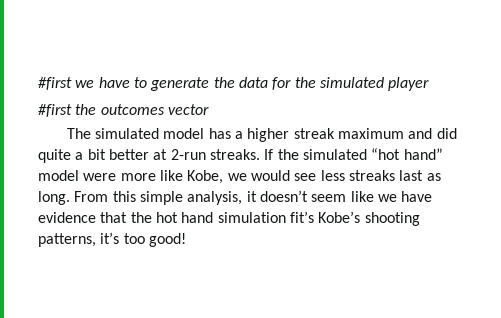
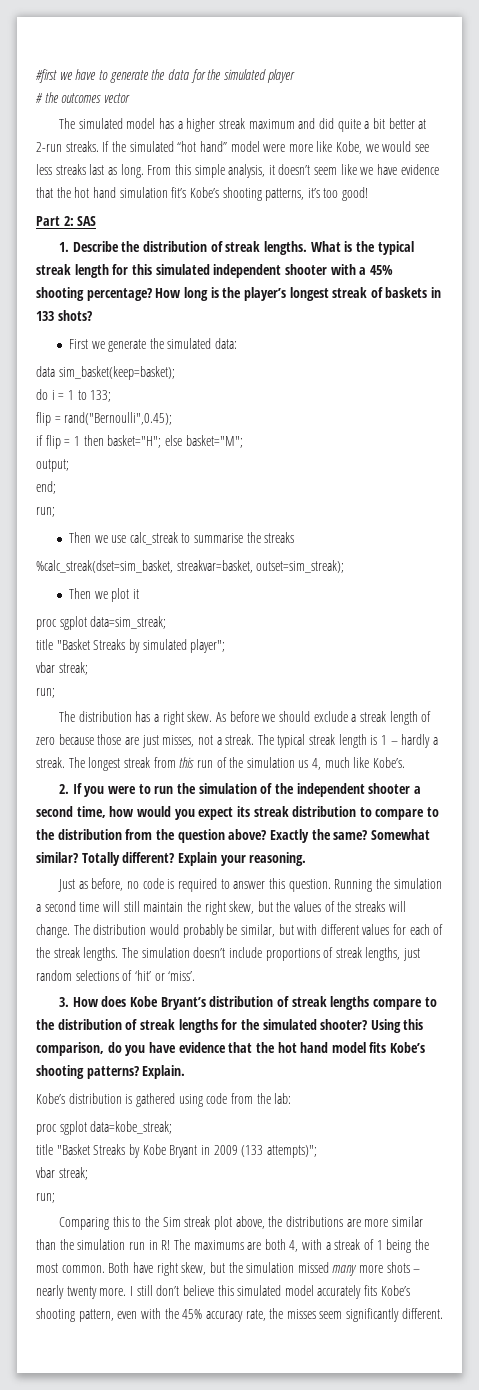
[38,104,72,117] #first -> [36,93,43,103] #
(186, 240) none -> [36,216,97,226] [59,241,414,255] [36,264,393,278] [36,287,442,301] [36,310,92,321] [68,338,238,352] [36,366,175,380] [36,389,112,402] [36,412,173,426] [36,435,243,449] [36,459,69,472] [36,481,56,494] [36,507,55,517] [68,532,295,545] [36,560,345,573] [68,588,139,602] [36,616,167,630] [36,639,226,653] [36,662,88,675] [36,688,55,698] [59,711,432,725] [36,734,438,748] [36,757,406,771] [59,783,421,797] [36,806,440,820] [36,829,430,843] [36,852,307,866] [58,878,442,892] [36,901,406,915] [36,924,444,938] [36,947,421,961] [36,970,196,981] [59,996,437,1010] [36,1019,424,1033] [36,1042,426,1056] [36,1065,186,1079] [36,1093,292,1107] [36,1121,173,1135] [36,1144,317,1158] [36,1167,88,1180] [36,1193,55,1203] [59,1216,423,1230] [36,1239,429,1253] [36,1262,421,1276] [36,1285,410,1299] [36,1308,443,1322] // Part 2: SAS // 1. Describe the distribution of streak lengths. What is the typical streak length for this simulated independent shooter with a 45% shooting percentage? How long is the player’s longest streak of baskets in 133 shots? // First we generate the simulated data: // data sim_basket(keep=basket); // do i = 1 to 133; // flip = rand("Bernoulli",0.45); // if flip = 1 then basket="H"; else basket="M"; // output; // end; // run; // Then we use calc_streak to summarise the streaks // %calc_streak(dset=sim_basket, streakvar=basket, outset=sim_streak); // Then we plot it // proc sgplot data=sim_streak; // title "Basket Streaks by simulated player"; // vbar streak; // run; // The distribution has a right skew. As before we should exclude a streak length of zero because those are just misses, not a streak. The typical streak length is 1 – hardly a streak. The longest streak from this run of the simulation us 4, much like Kobe’s. // 2. If you were to run the simulation of the independent shooter a second time, how would you expect its streak distribution to compare to the distribution from the question above? Exactly the same? Somewhat similar? Totally different? Explain your reasoning. // Just as before, no code is required to answer this question. Running the simulation a second time will still maintain the right skew, but the values of the streaks will change. The distribution would probably be similar, but with different values for each of the streak lengths. The simulation doesn’t include proportions of streak lengths, just random selections of ‘hit’ or ‘miss’. // 3. How does Kobe Bryant’s distribution of streak lengths compare to the distribution of streak lengths for the simulated shooter? Using this comparison, do you have evidence that the hot hand model fits Kobe’s shooting patterns? Explain. // Kobe’s distribution is gathered using code from the lab: // proc sgplot data=kobe_streak; // title "Basket Streaks by Kobe Bryant in 2009 (133 attempts)"; // vbar streak; // run; // Comparing this to the Sim streak plot above, the distributions are more similar than the simulation run in R! The maximums are both 4, with a streak of 1 being the most common. Both have right skew, but the simulation missed many more shots – nearly twenty more. I still don’t believe this simulated model accurately fits Kobe’s shooting pattern, even with the 45% accuracy rate, the misses seem significantly different.

